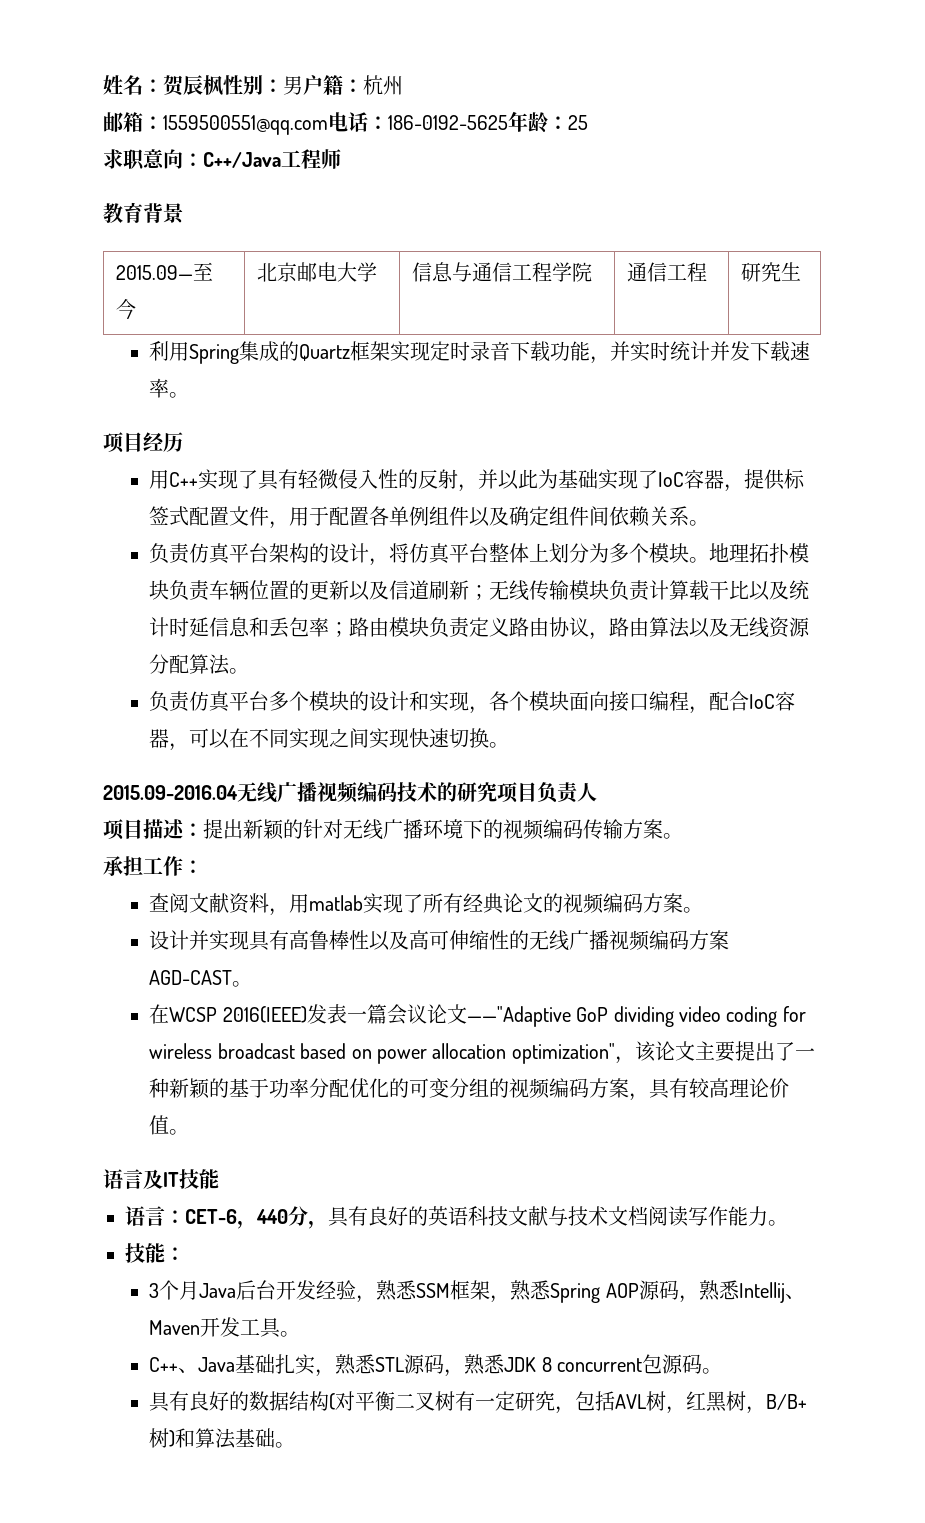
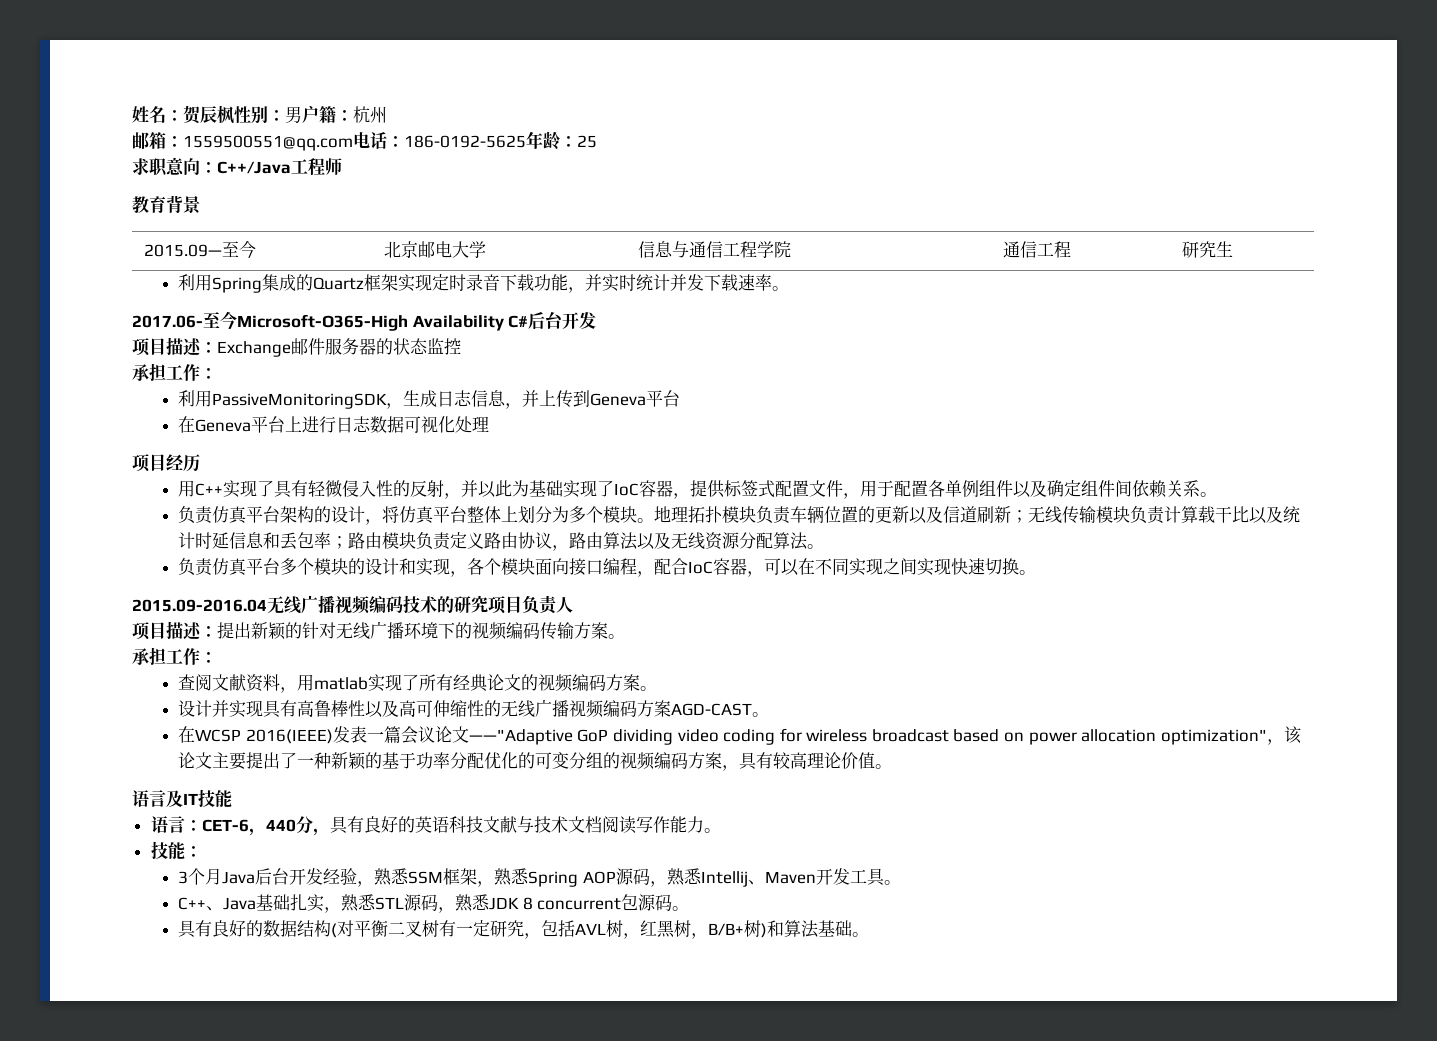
(190, 395) none -> [132,311,597,331] [132,337,461,357] [132,363,217,381] [178,390,681,409] [178,416,490,433] // 2017.06-至今Microsoft-O365-High Availability C#后台开发 // 项目描述：Exchange邮件服务器的状态监控 // 承担工作： // 利用PassiveMonitoringSDK，生成日志信息，并上传到Geneva平台 // 在Geneva平台上进行日志数据可视化处理

